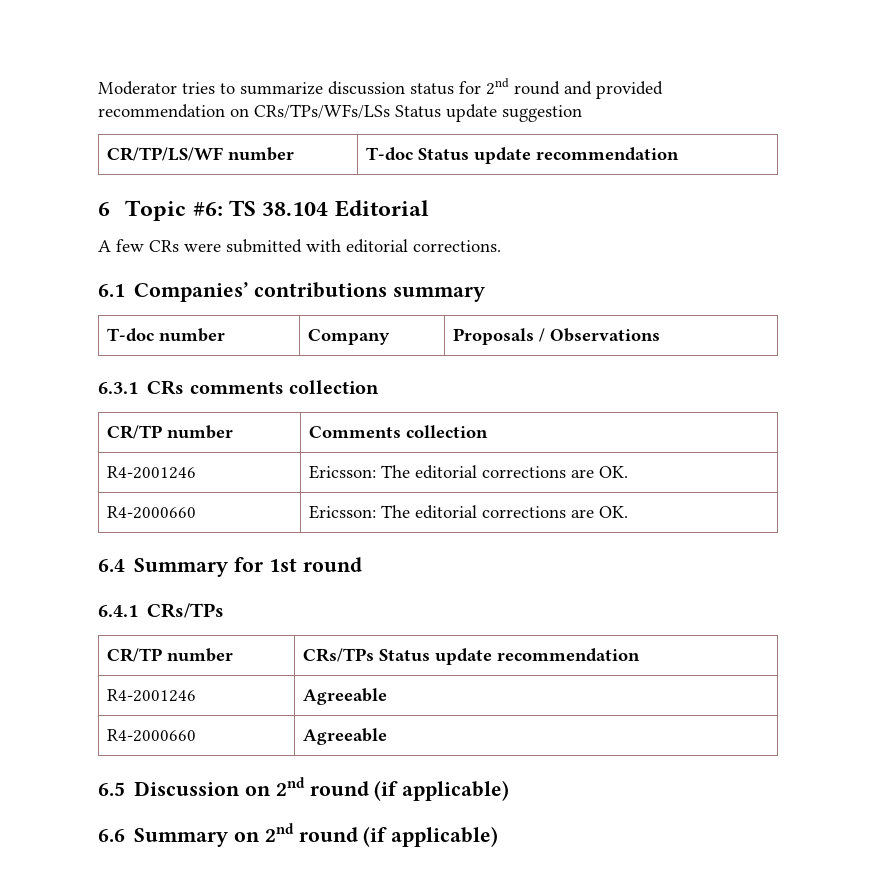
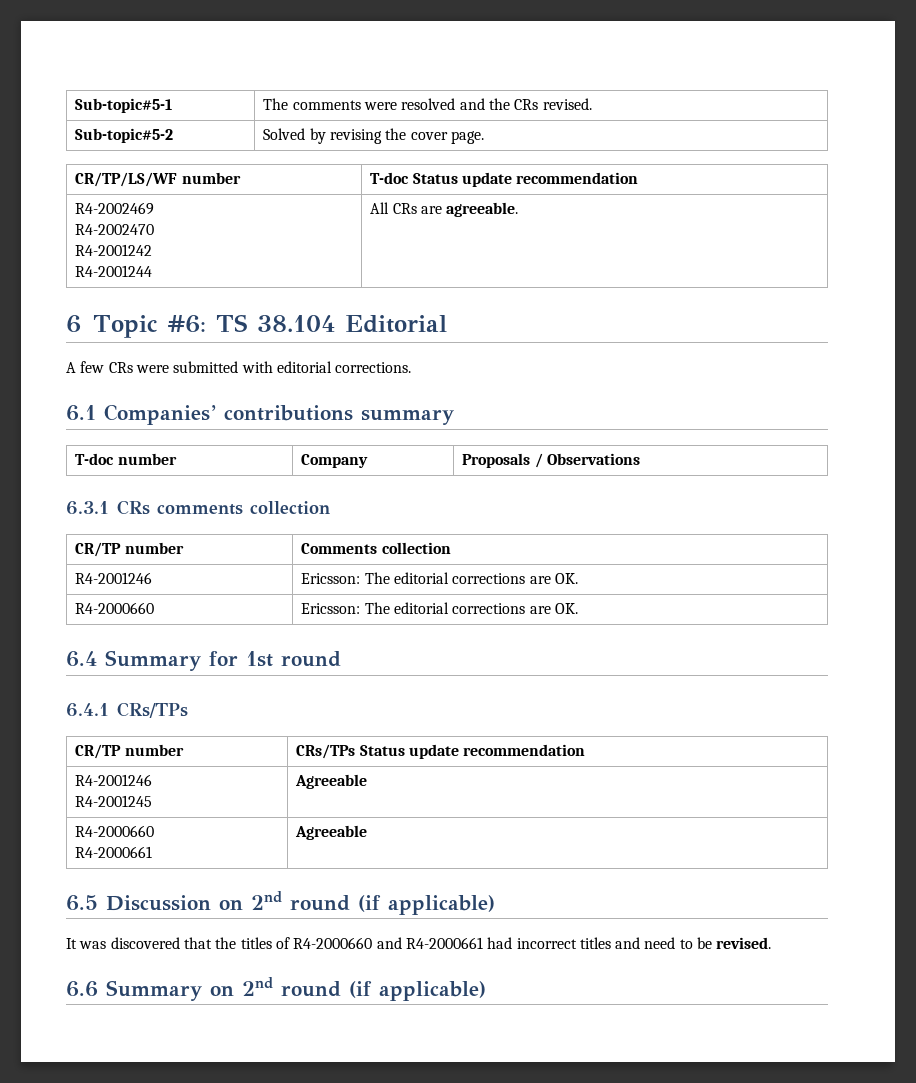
[98,78,663,99] [98,104,582,122] Moderator tries to summarize discussion status for 2nd round and provided recommendation on CRs/TPs/WFs/LSs Status update suggestion -> [75,98,173,113] [263,98,592,110] [75,128,174,143] [263,128,485,144] Sub-topic#5-1 | The comments were resolved and the CRs revised. // Sub-topic#5-2 | Solved by revising the cover page.
(680, 154) none -> [75,202,155,215] [75,224,155,235] [75,244,153,256] [75,265,153,277] [370,202,519,217] // R4-2002469 // R4-2002470 // R4-2001242 // R4-2001244 | All CRs are agreeable.
(197, 695) none -> [75,795,153,807] // R4-2001245
(197, 735) none -> [75,846,153,858] // R4-2000661
(510, 790) none -> [66,937,772,949] // It was discovered that the titles of R4-2000660 and R4-2000661 had incorrect titles and need to be revised.

